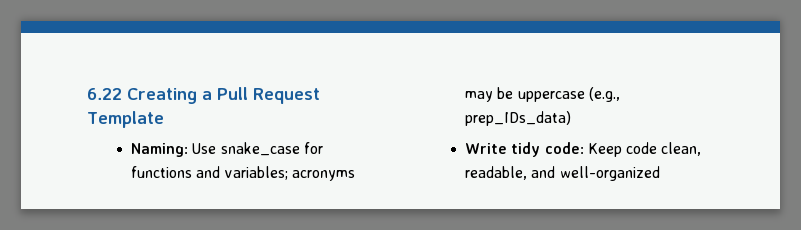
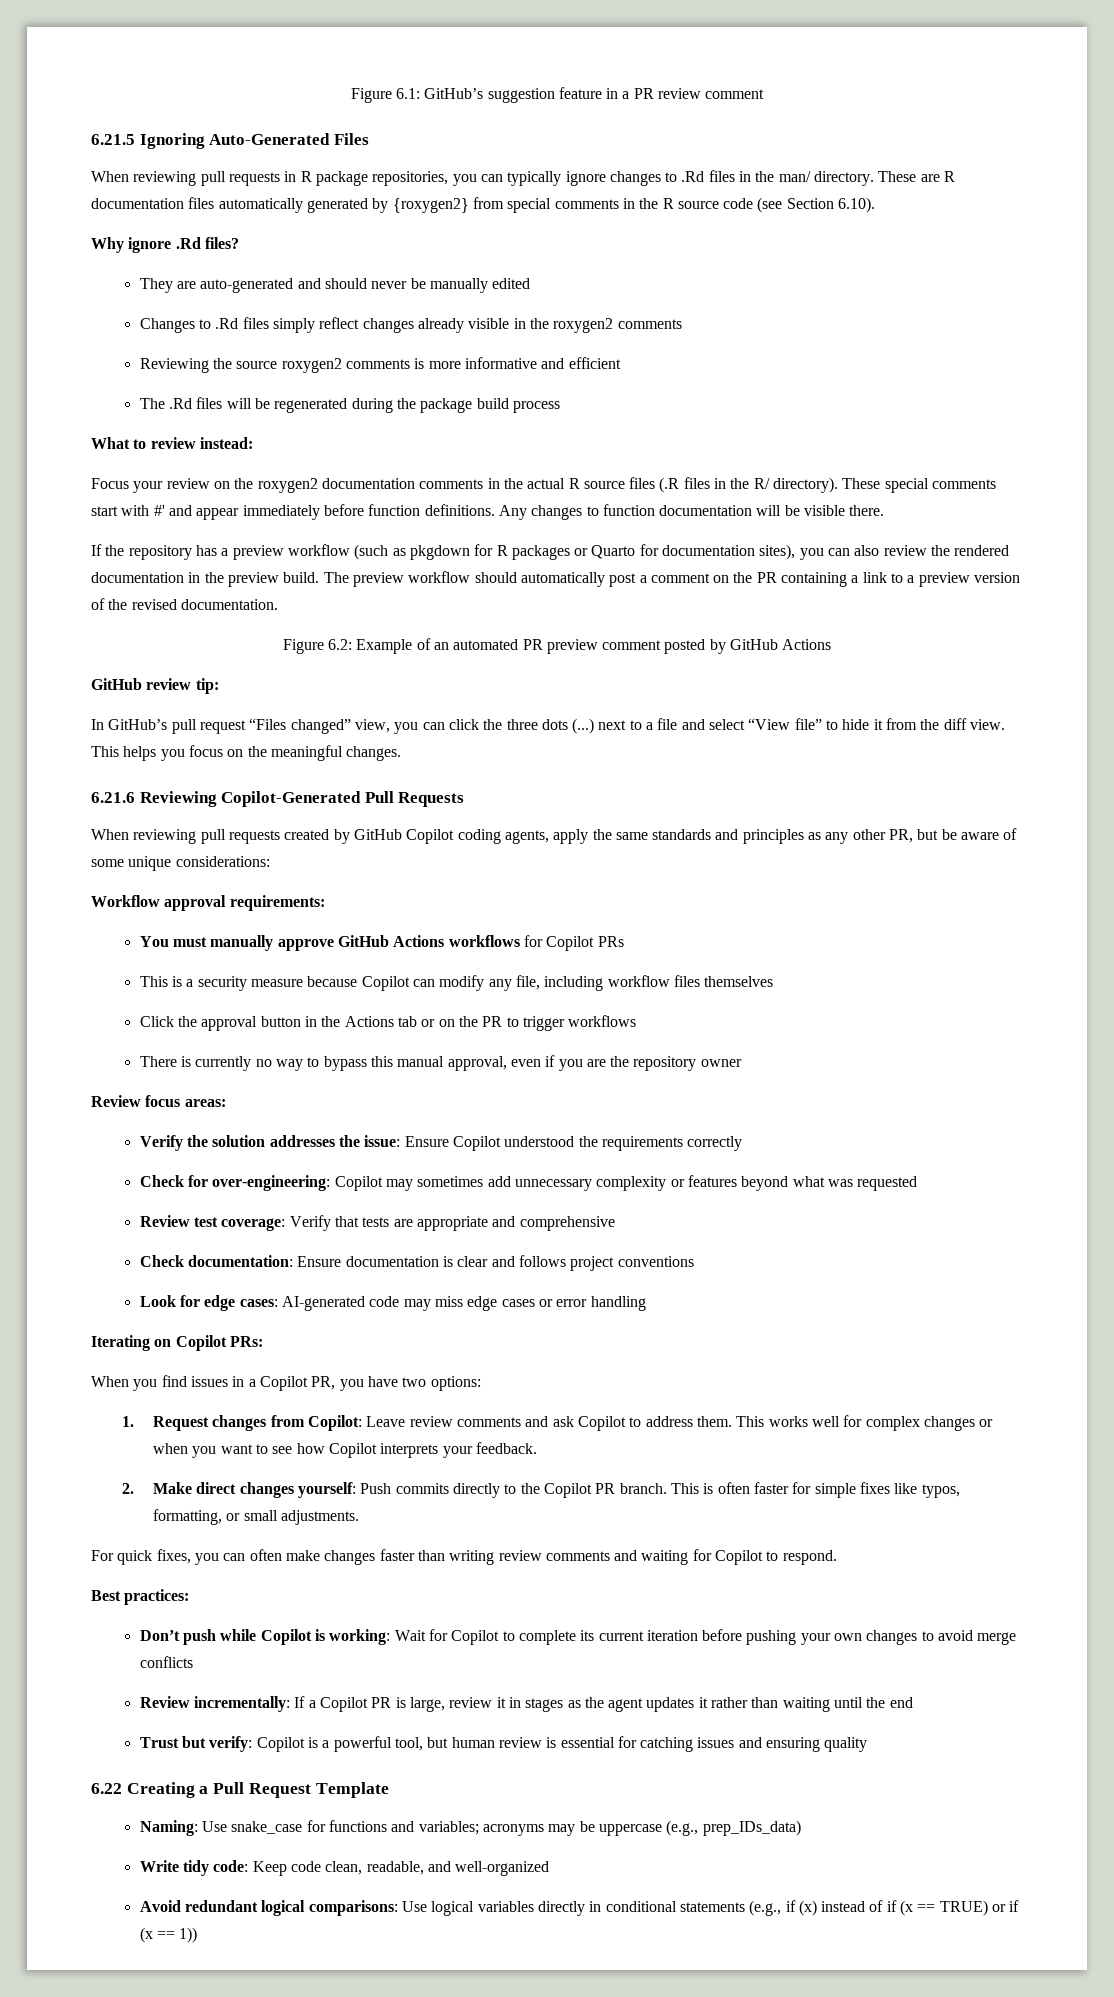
(87, 94) none -> [350,87,765,103] [91,133,369,149] [91,170,956,186] [91,197,876,213] [91,237,239,253] [139,278,531,293] [139,317,682,333] [139,357,621,373] [139,397,560,413] [91,437,253,449] [91,477,997,493] [91,504,885,520] [91,544,1010,560] [91,571,1021,587] [91,598,278,610] [282,638,832,654] [91,678,219,694] [91,718,1005,734] [91,745,402,761] [91,791,465,807] [91,828,1018,844] [91,856,270,871] [91,895,325,911] [139,935,624,951] [139,975,774,991] [139,1015,637,1031] [139,1055,742,1071] [91,1095,226,1107] [139,1135,743,1151] [139,1175,918,1191] [139,1215,615,1231] [139,1255,694,1271] [139,1295,646,1311] [91,1335,263,1351] [91,1375,481,1391] [122,1415,994,1431] [153,1442,537,1458] [122,1482,960,1498] [153,1509,360,1525] [91,1549,837,1565] [91,1589,190,1605] [139,1629,1017,1645] [139,1656,193,1668] [139,1696,913,1712] [139,1736,868,1752] Figure 6.1: GitHub’s suggestion feature in a PR review comment // 6.21.5 Ignoring Auto-Generated Files // When reviewing pull requests in R package repositories, you can typically ignore changes to .Rd files in the man/ directory. These are R documentation files automatically generated by {roxygen2} from special comments in the R source code (see Section 6.10). // Why ignore .Rd files? // They are auto-generated and should never be manually edited // Changes to .Rd files simply reflect changes already visible in the roxygen2 comments // Reviewing the source roxygen2 comments is more informative and efficient // The .Rd files will be regenerated during the package build process // What to review instead: // Focus your review on the roxygen2 documentation comments in the actual R source files (.R files in the R/ directory). These special comments start with #' and appear immediately before function definitions. Any changes to function documentation will be visible there. // If the repository has a preview workflow (such as pkgdown for R packages or Quarto for documentation sites), you can also review the rendered documentation in the preview build. The preview workflow should automatically post a comment on the PR containing a link to a preview version of the revised documentation. // Figure 6.2: Example of an automated PR preview comment posted by GitHub Actions // GitHub review tip: // In GitHub’s pull request “Files changed” view, you can click the three dots (...) next to a file and select “View file” to hide it from the diff view. This helps you focus on the meaningful changes. // 6.21.6 Reviewing Copilot-Generated Pull Requests // When reviewing pull requests created by GitHub Copilot coding agents, apply the same standards and principles as any other PR, but be aware of some unique considerations: // Workflow approval requirements: // You must manually approve GitHub Actions workflows for Copilot PRs // This is a security measure because Copilot can modify any file, including workflow files themselves // Click the approval button in the Actions tab or on the PR to trigger workflows // There is currently no way to bypass this manual approval, even if you are the repository owner // Review focus areas: // Verify the solution addresses the issue: Ensure Copilot understood the requirements correctly // Check for over-engineering: Copilot may sometimes add unnecessary complexity or features beyond what was requested // Review test coverage: Verify that tests are appropriate and comprehensive // Check documentation: Ensure documentation is clear and follows project conventions // Look for edge cases: AI-generated code may miss edge cases or error handling // Iterating on Copilot PRs: // When you find issues in a Copilot PR, you have two options: // 1. Request changes from Copilot: Leave review comments and ask Copilot to address them. This works well for complex changes or when you want to see how Copilot interprets your feedback. // 2. Make direct changes yourself: Push commits directly to the Copilot PR branch. This is often faster for simple fixes like typos, formatting, or small adjustments. // For quick fixes, you can often make changes faster than writing review comments and waiting for Copilot to respond. // Best practices: // Don’t push while Copilot is working: Wait for Copilot to complete its current iteration before pushing your own changes to avoid merge conflicts // Review incrementally: If a Copilot PR is large, review it in stages as the agent updates it rather than waiting until the end // Trust but verify: Copilot is a powerful tool, but human review is essential for catching issues and ensuring quality //
(660, 173) none -> [139,1900,1020,1916] [139,1927,198,1943] // Avoid redundant logical comparisons: Use logical variables directly in conditional statements (e.g., if (x) instead of if (x == TRUE) or if (x == 1))

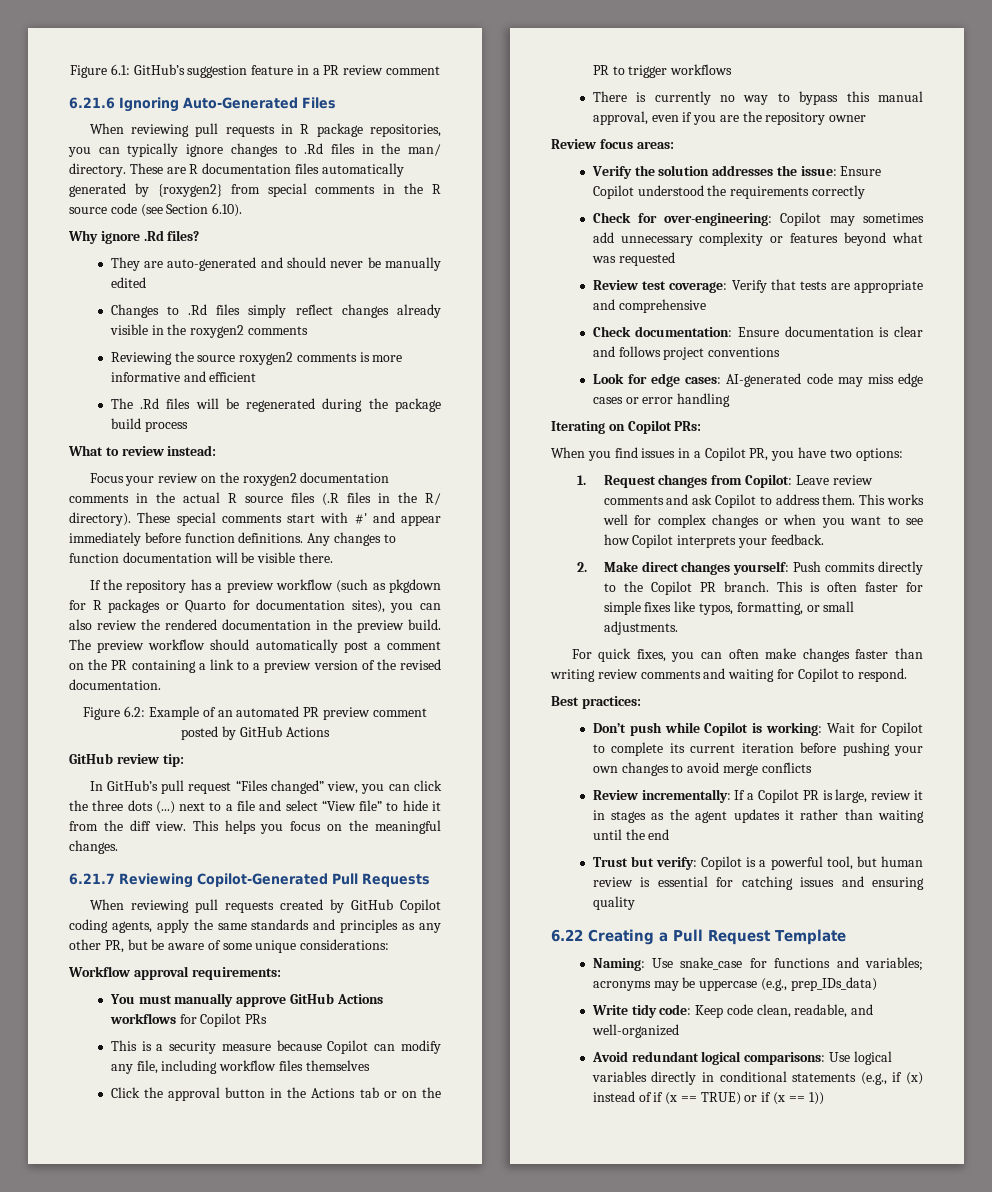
[91,134,135,145] 6.21.5 -> [69,97,115,109] 6.21.6
[91,792,135,803] 6.21.6 -> [69,873,115,885] 6.21.7

